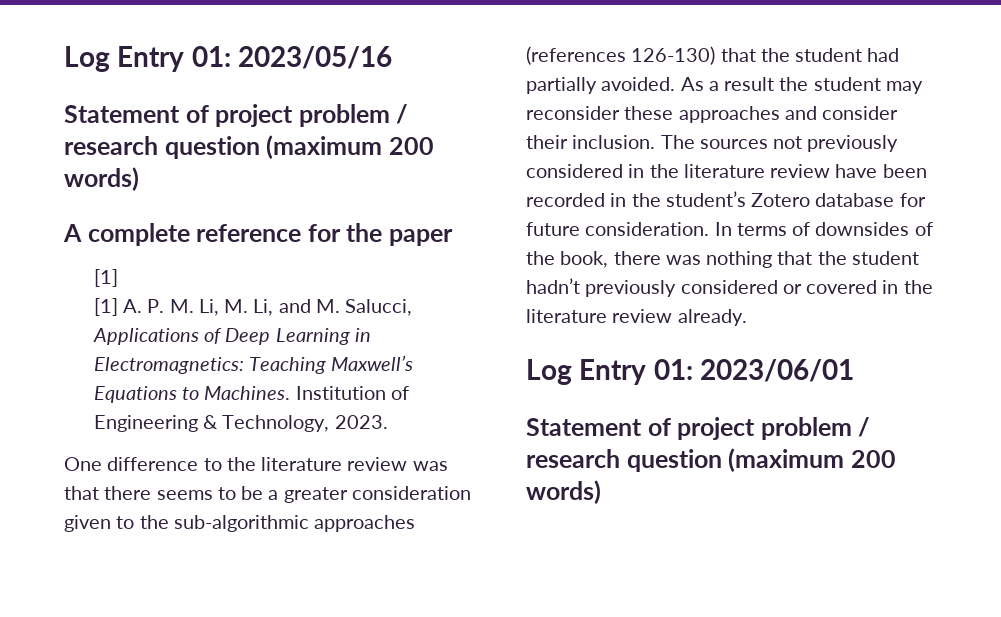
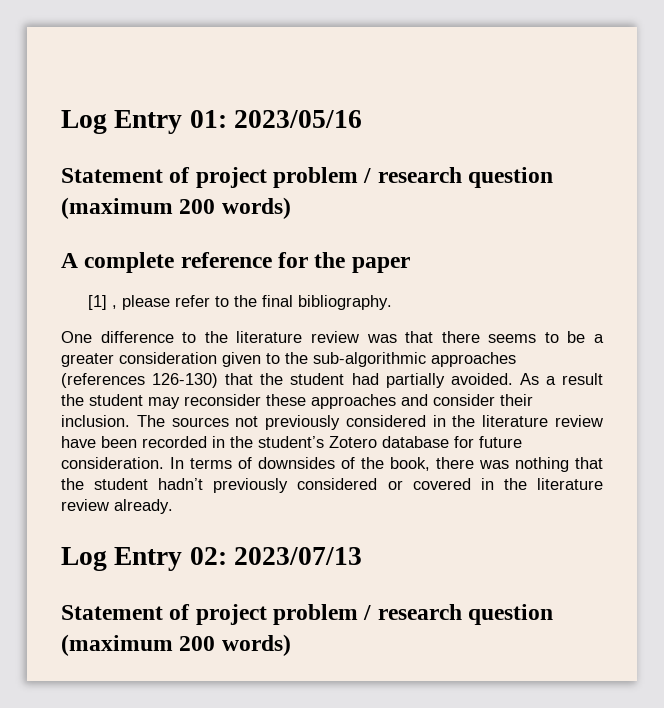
[93,298,413,316] [92,328,371,345] [93,355,414,374] [93,386,409,403] [93,415,388,432] // [1] A. P. M. Li, M. Li, and M. Salucci, Applications of Deep Learning in Electromagnetics: Teaching Maxwell’s Equations to Machines. Institution of Engineering & Technology, 2023. -> [112,295,393,310] , please refer to the final bibliography.
[653,359,855,382] 01: 2023/06/01 -> [189,547,363,565] 02: 2023/07/13

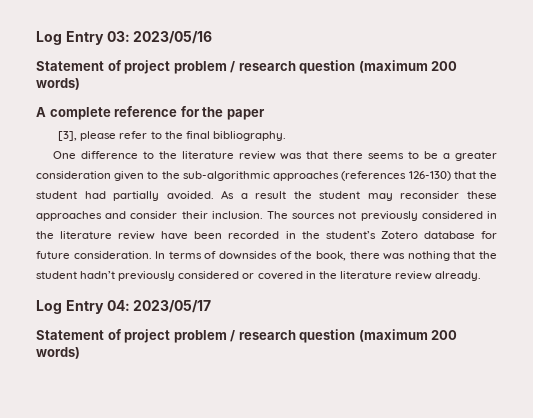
[61,110,227,134] Log Entry 01: -> [36,31,130,45] Log Entry 03:
[88,295,118,310] [1] , -> [58,131,78,141] [3],
[189,547,363,565] 02: 2023/07/13 -> [106,300,212,313] 04: 2023/05/17

